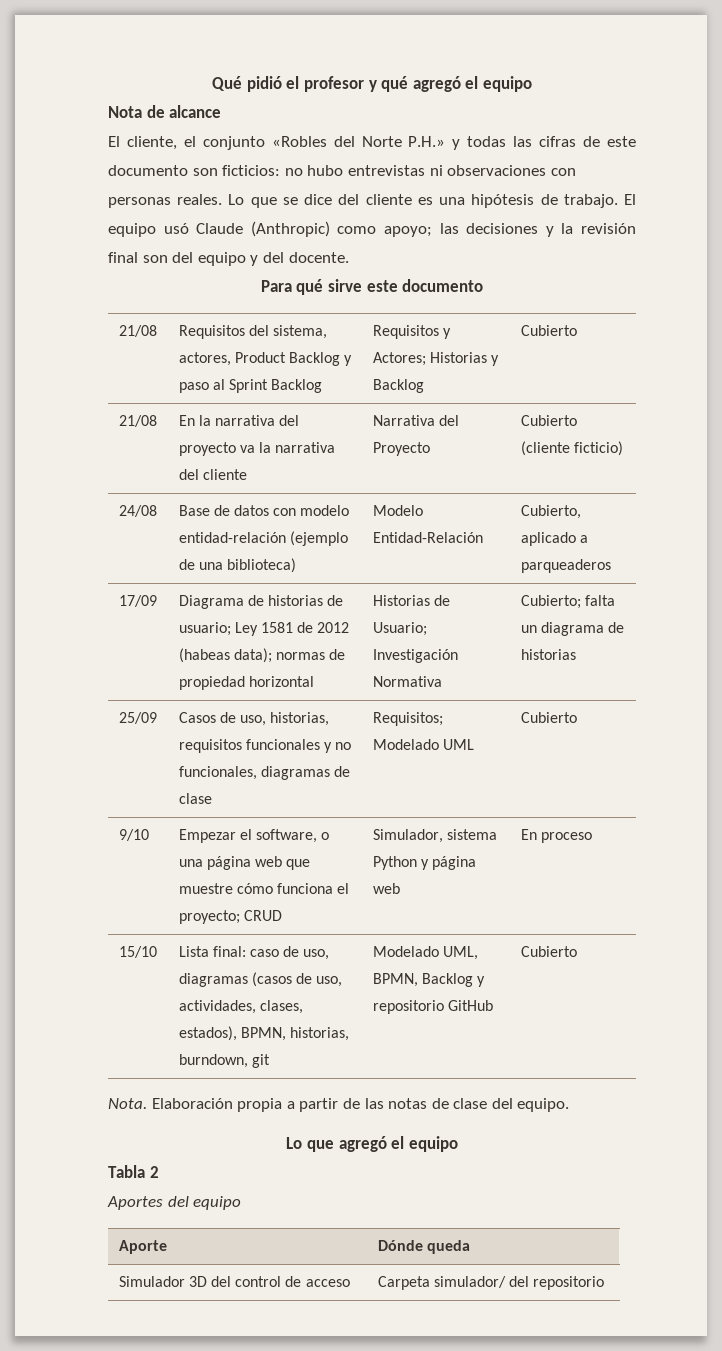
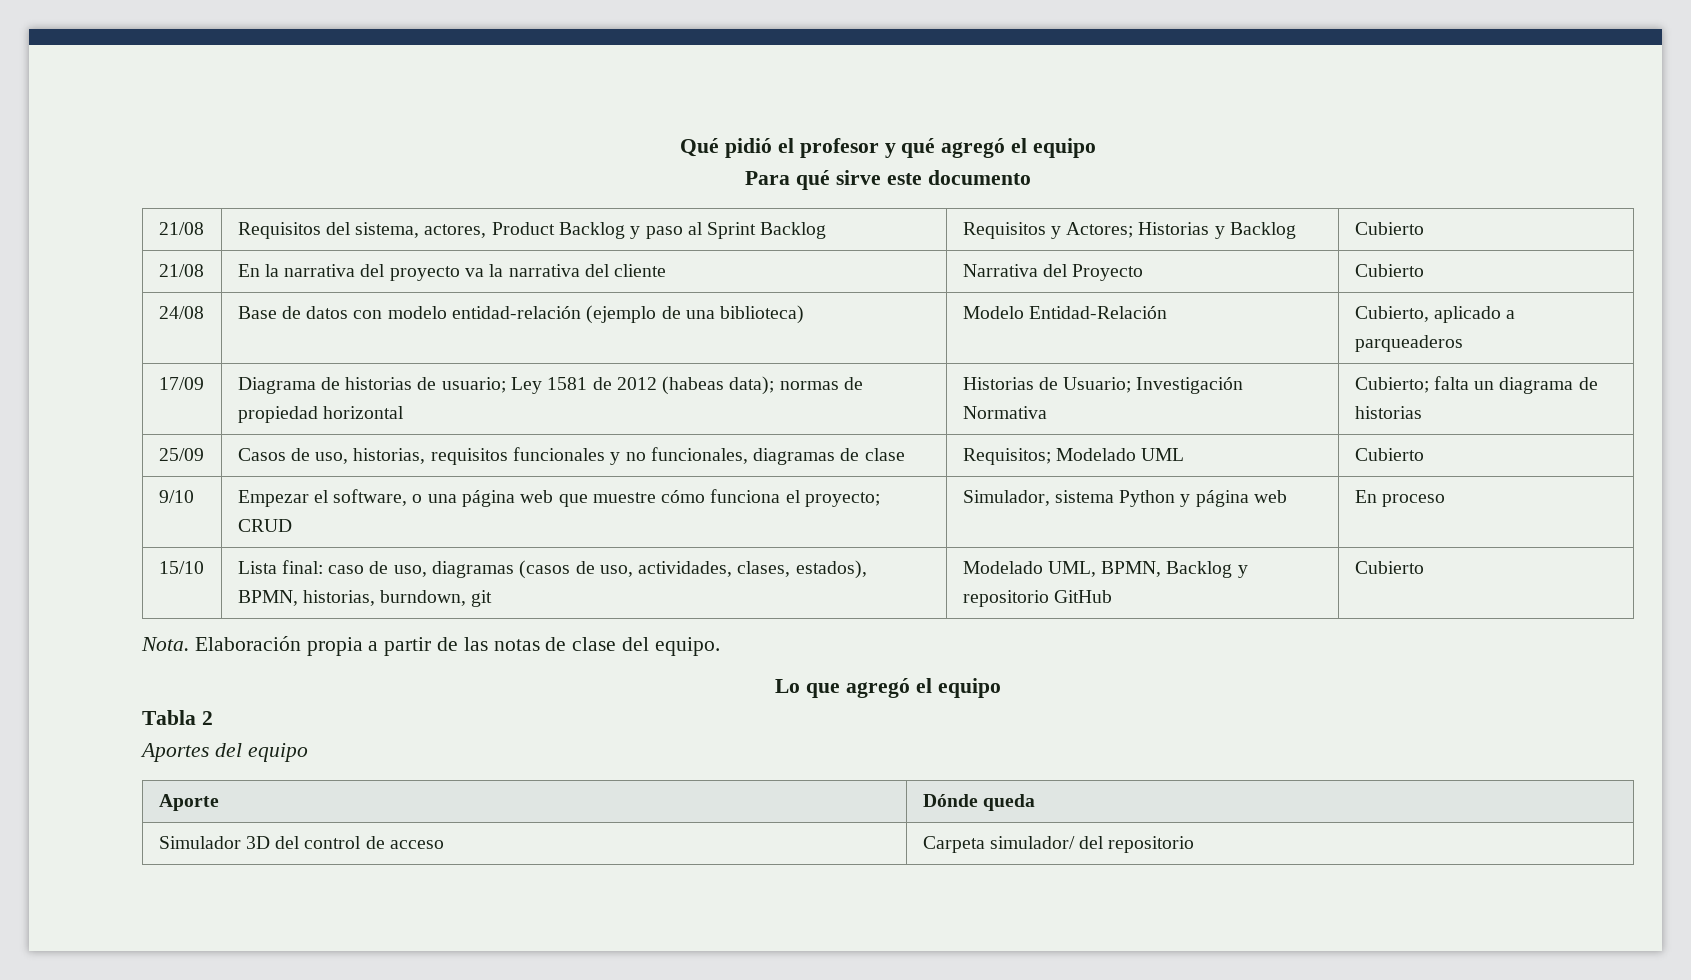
[108,105,222,118] [108,136,636,150] [108,165,576,176] [108,194,636,208] [108,221,637,237] [108,252,349,266] // Nota de alcance // El cliente, el conjunto «Robles del Norte P.H.» y todas las cifras de este documento son ficticios: no hubo entrevistas ni observaciones con personas reales. Lo que se dice del cliente es una hipótesis de trabajo. El equipo usó Claude (Anthropic) como apoyo; las decisiones y la revisión final son del equipo y del docente. -> (1096, 148) none
[520,441,623,456] (cliente ficticio) -> (1424, 270) none

